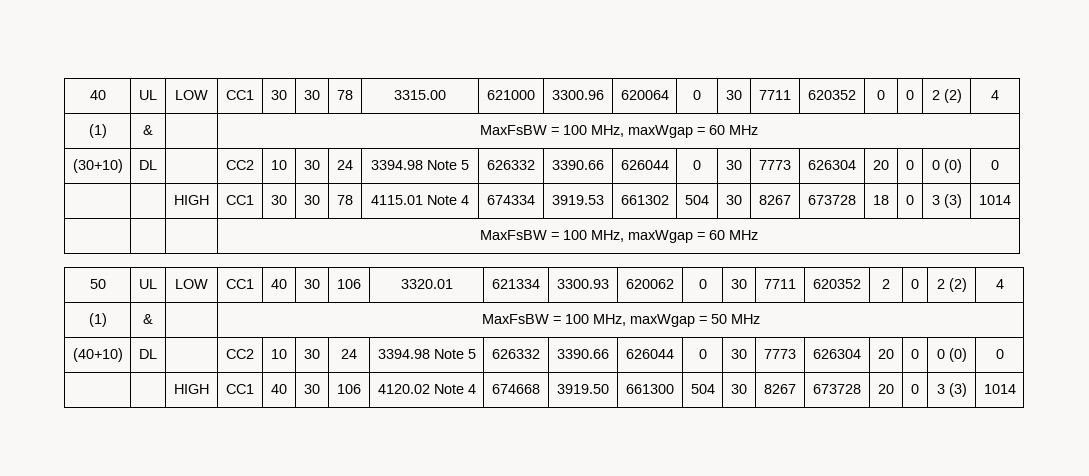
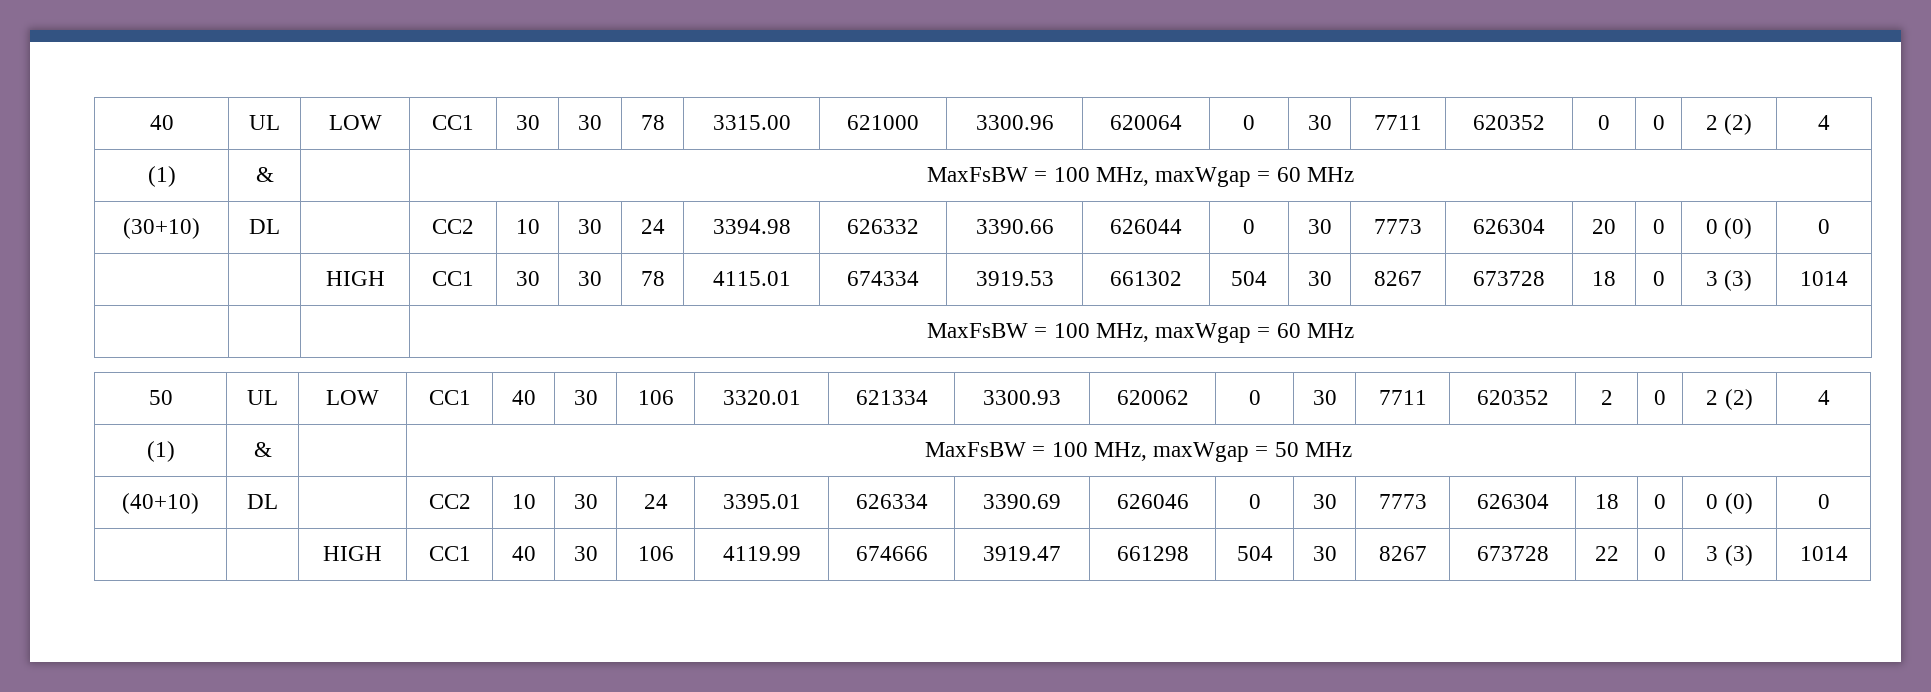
[427,160,469,170] Note 5 -> (791, 226) none
[427,195,469,205] Note 4 -> (791, 278) none
[377,349,476,359] [492,349,540,359] [557,349,609,359] [626,349,674,359] [698,349,707,359] [731,349,747,359] [764,349,796,359] [813,349,861,359] [878,349,894,359] 3394.98 Note 5 | 626332 | 3390.66 | 626044 | 0 | 30 | 7773 | 626304 | 20 -> [722,494,801,509] [855,494,928,509] [983,494,1061,509] [1116,494,1189,509] [1248,494,1261,509] [1312,494,1337,509] [1378,494,1427,509] [1476,494,1549,509] [1594,494,1619,509] 3395.01 | 626334 | 3390.69 | 626046 | 0 | 30 | 7773 | 626304 | 18
[377,384,476,394] [492,384,540,394] [557,384,609,394] [626,384,674,394] [690,384,715,394] [731,384,747,394] [764,384,796,394] [813,384,861,394] [878,384,894,394] 4120.02 Note 4 | 674668 | 3919.50 | 661300 | 504 | 30 | 8267 | 673728 | 20 -> [722,546,801,561] [855,546,928,561] [983,546,1061,561] [1116,546,1189,561] [1236,546,1273,561] [1312,546,1337,561] [1378,546,1427,561] [1476,546,1549,561] [1594,546,1619,561] 4119.99 | 674666 | 3919.47 | 661298 | 504 | 30 | 8267 | 673728 | 22

